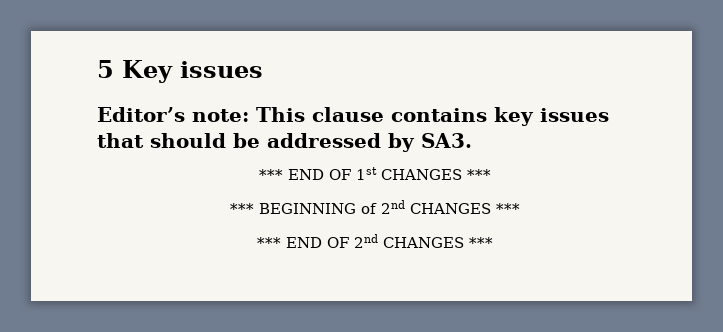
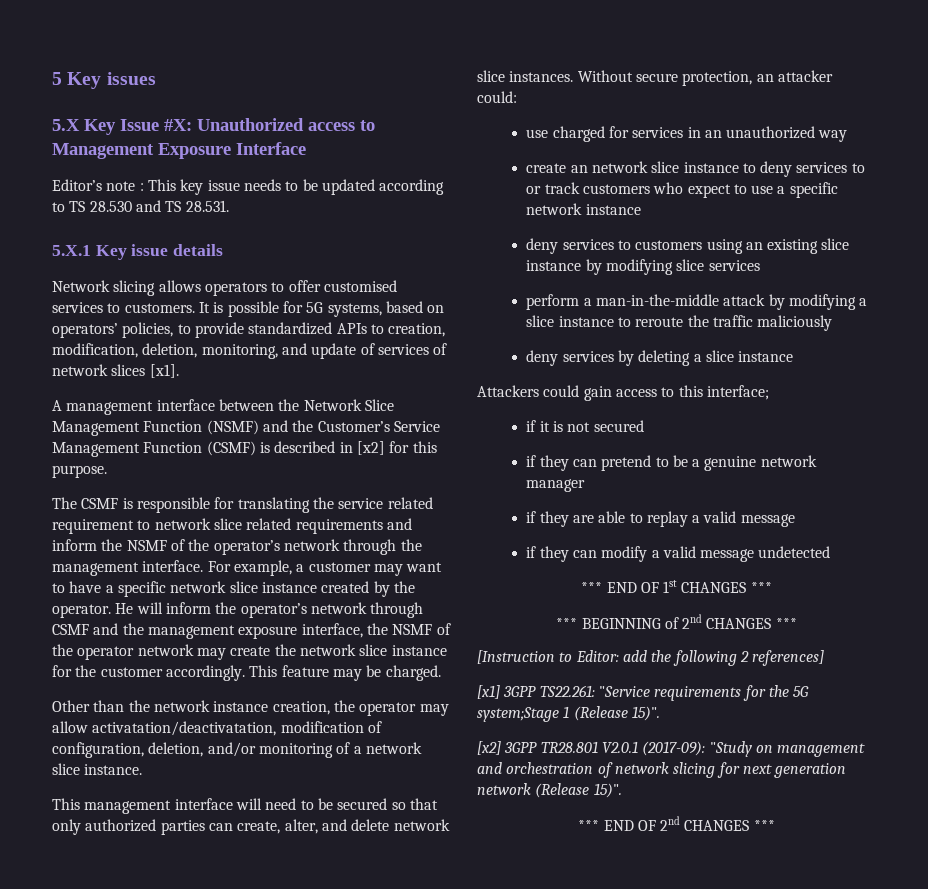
[97,107,610,126] [97,133,472,152] Editor’s note: This clause contains key issues that should be addressed by SA3. -> [52,118,375,135] [52,142,306,159] [52,179,445,195] [52,200,229,212] [52,244,224,260] [52,280,397,296] [52,301,445,317] [52,322,446,338] [52,343,448,359] [52,364,179,378] [52,399,394,415] [52,420,440,436] [52,441,437,457] [52,465,107,478] [52,497,433,513] [52,518,412,534] [52,539,422,555] [52,560,443,576] [52,581,415,597] [52,602,424,618] [52,623,451,639] [52,644,447,660] [52,665,441,681] [52,700,449,716] [52,721,382,736] [52,742,422,758] [52,763,143,775] [52,798,438,814] [52,819,450,835] [477,70,833,86] [477,91,517,103] [526,126,848,142] [526,161,865,177] [526,182,838,198] [526,203,641,215] [526,238,850,254] [526,259,760,275] [526,294,868,310] [526,315,833,331] [526,350,794,366] [477,385,769,401] [526,420,644,432] [526,455,817,471] [526,479,586,492] [526,511,795,527] [526,546,831,562] 5.X Key Issue #X: Unauthorized access to Management Exposure Interface // Editor’s note : This key issue needs to be updated according to TS 28.530 and TS 28.531. // 5.X.1 Key issue details // Network slicing allows operators to offer customised services to customers. It is possible for 5G systems, based on operators’ policies, to provide standardized APIs to creation, modification, deletion, monitoring, and update of services of network slices [x1]. // A management interface between the Network Slice Management Function (NSMF) and the Customer’s Service Management Function (CSMF) is described in [x2] for this purpose. // The CSMF is responsible for translating the service related requirement to network slice related requirements and inform the NSMF of the operator’s network through the management interface. For example, a customer may want to have a specific network slice instance created by the operator. He will inform the operator’s network through CSMF and the management exposure interface, the NSMF of the operator network may create the network slice instance for the customer accordingly. This feature may be charged. // Other than the network instance creation, the operator may allow activatation/deactivatation, modification of configuration, deletion, and/or monitoring of a network slice instance. // This management interface will need to be secured so that only authorized parties can create, alter, and delete network slice instances. Without secure protection, an attacker could: // use charged for services in an unauthorized way // create an network slice instance to deny services to or track customers who expect to use a specific network instance // deny services to customers using an existing slice instance by modifying slice services // perform a man-in-the-middle attack by modifying a slice instance to reroute the traffic maliciously // deny services by deleting a slice instance // Attackers could gain access to this interface; // if it is not secured // if they can pretend to be a genuine network manager // if they are able to replay a valid message // if they can modify a valid message undetected
(520, 208) none -> [477,650,825,666] [477,685,810,701] [477,706,660,722] [477,741,866,757] [477,762,847,778] [477,783,622,798] // [Instruction to Editor: add the following 2 references] // [x1] 3GPP TS22.261: "Service requirements for the 5G system;Stage 1 (Release 15)". // [x2] 3GPP TR28.801 V2.0.1 (2017-09): "Study on management and orchestration of network slicing for next generation network (Release 15)".

